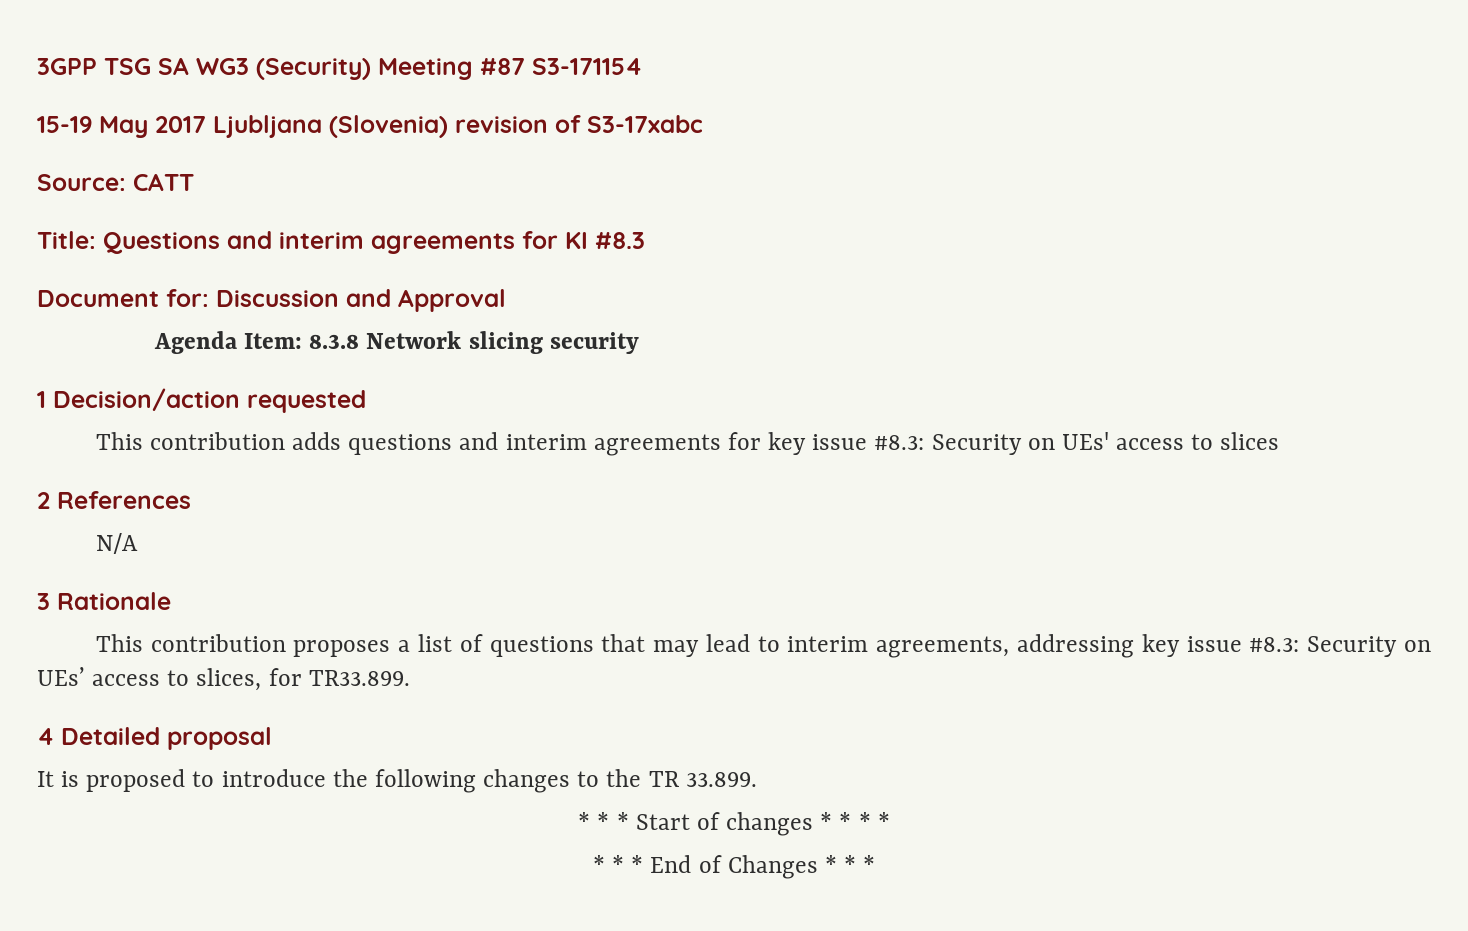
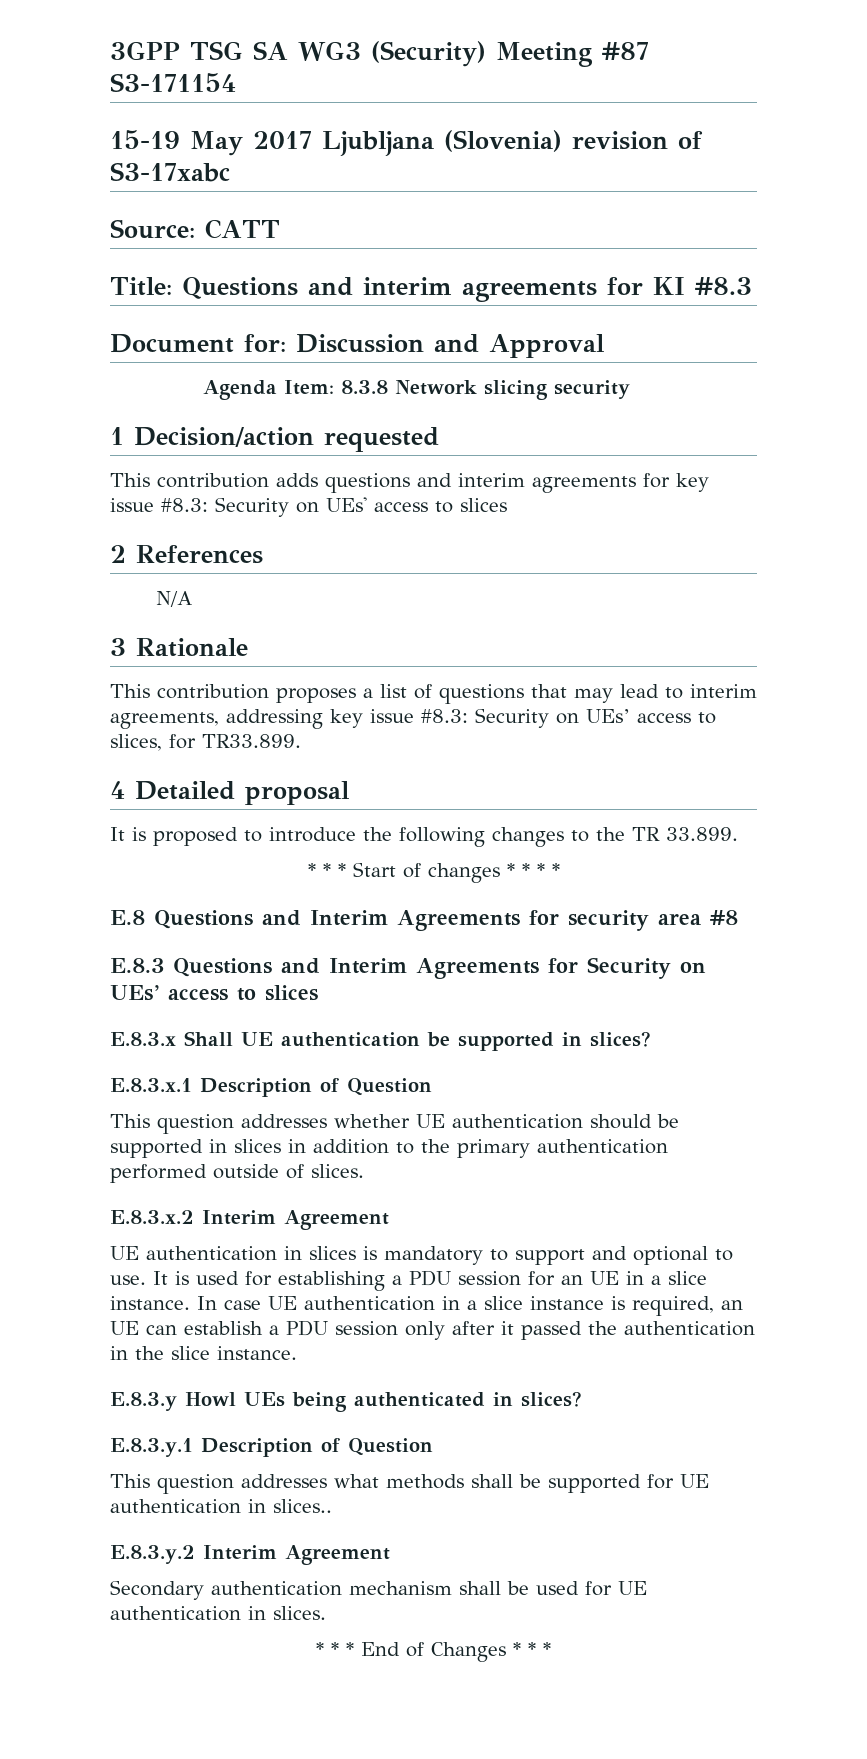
(890, 821) none -> [110,910,738,931] [110,957,706,979] [110,985,318,1001] [110,1031,651,1051] [110,1078,432,1097] [110,1114,679,1134] [110,1139,668,1158] [110,1164,364,1183] [110,1210,389,1230] [110,1246,733,1265] [110,1270,707,1291] [110,1296,743,1316] [110,1320,755,1340] [110,1346,297,1360] [110,1391,582,1412] [110,1438,433,1457] [110,1474,709,1494] [110,1499,332,1514] [110,1545,390,1565] [110,1580,647,1600] [110,1606,326,1621] // E.8 Questions and Interim Agreements for security area #8 // E.8.3 Questions and Interim Agreements for Security on UEs’ access to slices // E.8.3.x Shall UE authentication be supported in slices? // E.8.3.x.1 Description of Question // This question addresses whether UE authentication should be supported in slices in addition to the primary authentication performed outside of slices. // E.8.3.x.2 Interim Agreement // UE authentication in slices is mandatory to support and optional to use. It is used for establishing a PDU session for an UE in a slice instance. In case UE authentication in a slice instance is required, an UE can establish a PDU session only after it passed the authentication in the slice instance. // E.8.3.y Howl UEs being authenticated in slices? // E.8.3.y.1 Description of Question // This question addresses what methods shall be supported for UE authentication in slices.. // E.8.3.y.2 Interim Agreement // Secondary authentication mechanism shall be used for UE authentication in slices.

